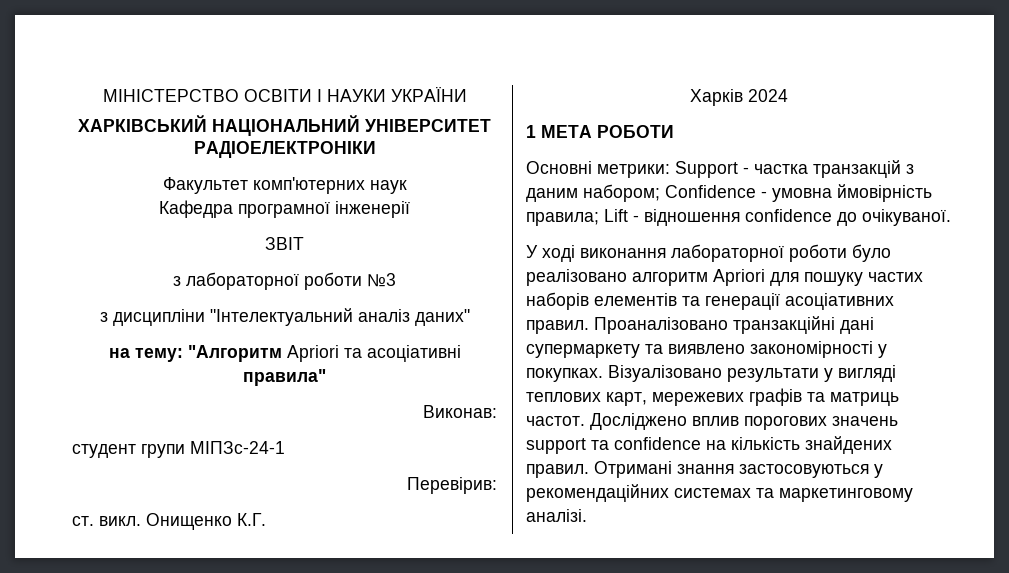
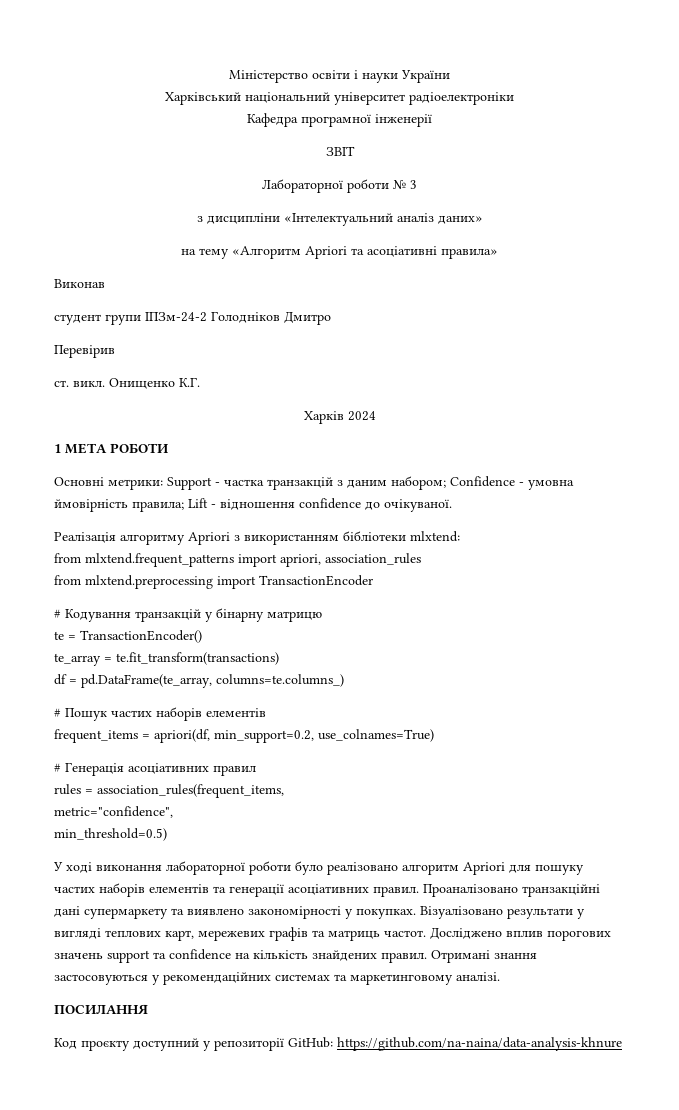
[102,86,467,102] [78,115,491,136] [193,141,376,158] [162,177,407,194] МІНІСТЕРСТВО ОСВІТИ І НАУКИ УКРАЇНИ // ХАРКІВСЬКИЙ НАЦІОНАЛЬНИЙ УНІВЕРСИТЕТ РАДІОЕЛЕКТРОНІКИ // Факультет комп'ютерних наук -> [229,70,450,83] [165,92,514,105] Міністерство освіти і науки України // Харківський національний університет радіоелектроніки
[173,272,396,290] з лабораторної роботи №3 -> [262,179,417,193] Лабораторної роботи № 3
[209,308,470,326] [108,345,282,362] "Інтелектуальний аналіз даних" // на тему: "Алгоритм -> [283,213,483,226] [181,246,301,259] «Інтелектуальний аналіз даних» // на тему «Алгоритм
[243,369,326,386] [423,405,497,418] правила" // Виконав: -> [441,248,498,259] [54,279,105,288] правила» // Виконав
[190,441,285,454] [407,477,497,494] МІПЗс-24-1 // Перевірив: -> [145,311,331,325] [54,345,115,358] ІПЗм-24-2 Голодніков Дмитро // Перевірив
(951, 217) none -> [54,531,460,545] [54,553,421,567] [54,575,373,589] [54,608,322,622] [54,630,202,643] [54,652,279,666] [54,674,344,688] [54,707,266,721] [54,729,434,743] [54,763,256,776] [54,784,284,798] [54,806,173,818] [54,828,167,841] // Реалізація алгоритму Apriori з використанням бібліотеки mlxtend: // from mlxtend.frequent_patterns import apriori, association_rules // from mlxtend.preprocessing import TransactionEncoder // # Кодування транзакцій у бінарну матрицю // te = TransactionEncoder() // te_array = te.fit_transform(transactions) // df = pd.DataFrame(te_array, columns=te.columns_) // # Пошук частих наборів елементів // frequent_items = apriori(df, min_support=0.2, use_colnames=True) // # Генерація асоціативних правил // rules = association_rules(frequent_items, // metric="confidence", // min_threshold=0.5)
(587, 515) none -> [54,1004,148,1014] [54,1037,622,1051] // ПОСИЛАННЯ // Код проєкту доступний у репозиторії GitHub: https://github.com/na-naina/data-analysis-khnure

